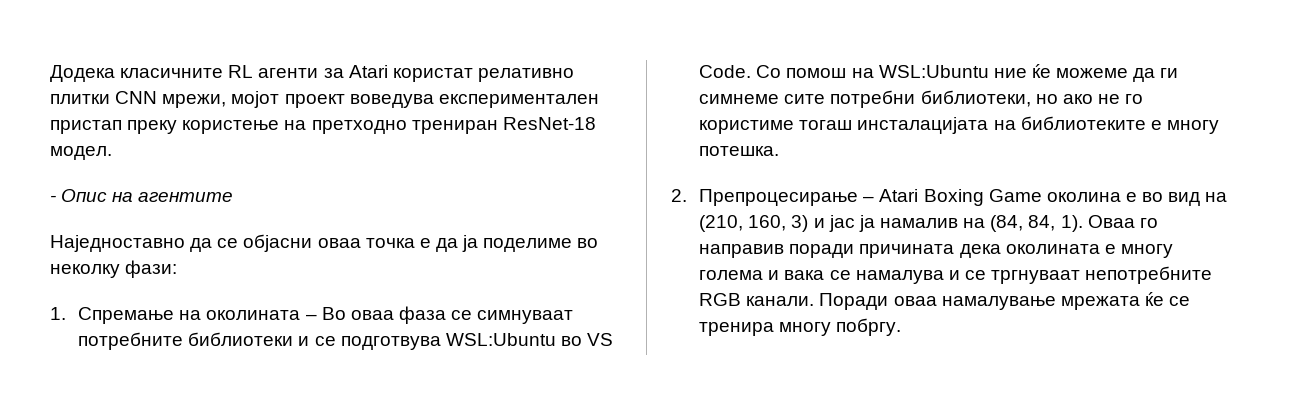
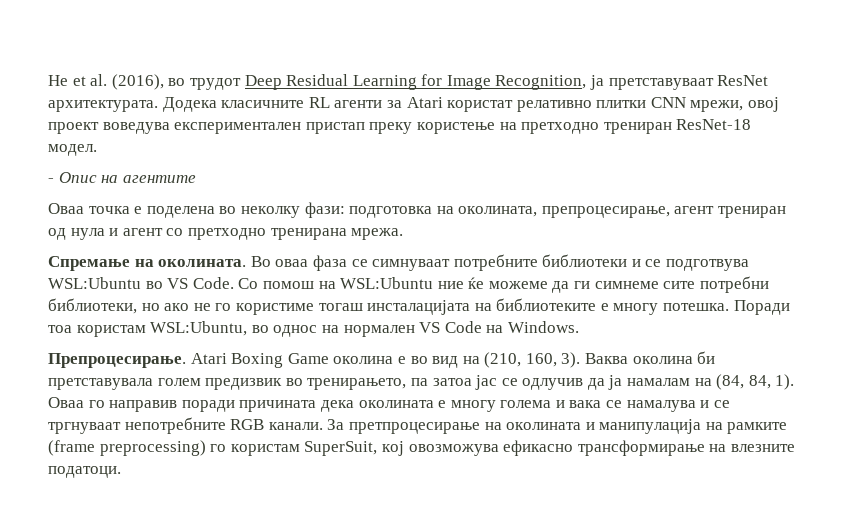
(50, 73) none -> [48,74,769,90] [48,100,158,112] He et al. (2016), во трудот Deep Residual Learning for Image Recognition, ја претставуваат ResNet архитектурата.
[231,91,280,108] мојот -> [748,97,780,112] овој
[50,234,599,252] [50,260,178,278] [50,307,317,324] Наједноставно да се објасни оваа точка е да ја поделиме во неколку фази: // 1. Спремање на околината – -> [48,202,787,218] [48,228,404,240] [48,256,247,271] Оваа точка е поделена во неколку фази: подготовка на околината, препроцесирање, агент трениран од нула и агент со претходно тренирана мрежа. // Спремање на околината.
[671,189,875,206] // 2. Препроцесирање – -> [733,300,790,315] [48,321,579,337] [48,353,186,368] Поради тоа користам WSL:Ubuntu, во однос на нормален VS Code на Windows. // Препроцесирање.
[791,215,958,232] 3) и јас ја намалив -> [561,351,716,368] [48,375,691,390] 3). Ваква околина би претставувала голем предизвик во тренирањето, па затоа јас се одлучив да ја намалам
[819,292,1191,310] [699,318,902,336] Поради оваа намалување мрежата ќе се тренира многу побргу. -> [327,419,788,434] [48,440,795,456] [48,466,121,478] За претпроцесирање на околината и манипулација на рамките (frame preprocessing) го користам SuperSuit, кој овозможува ефикасно трансформирање на влезните податоци.

